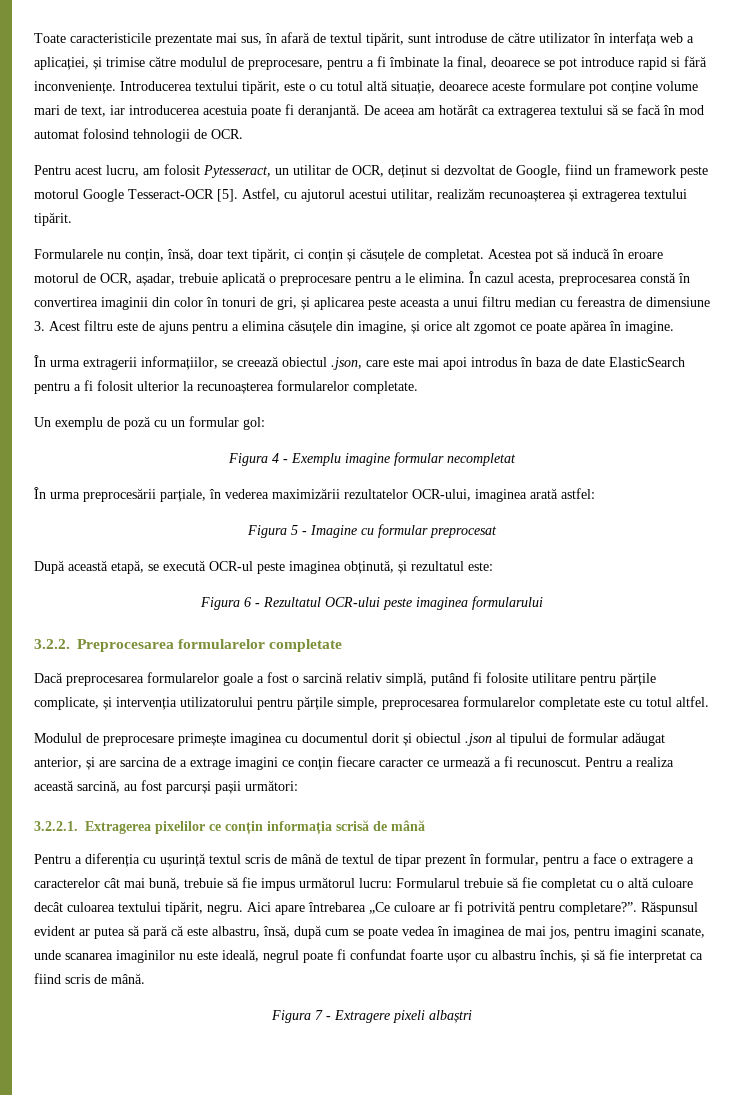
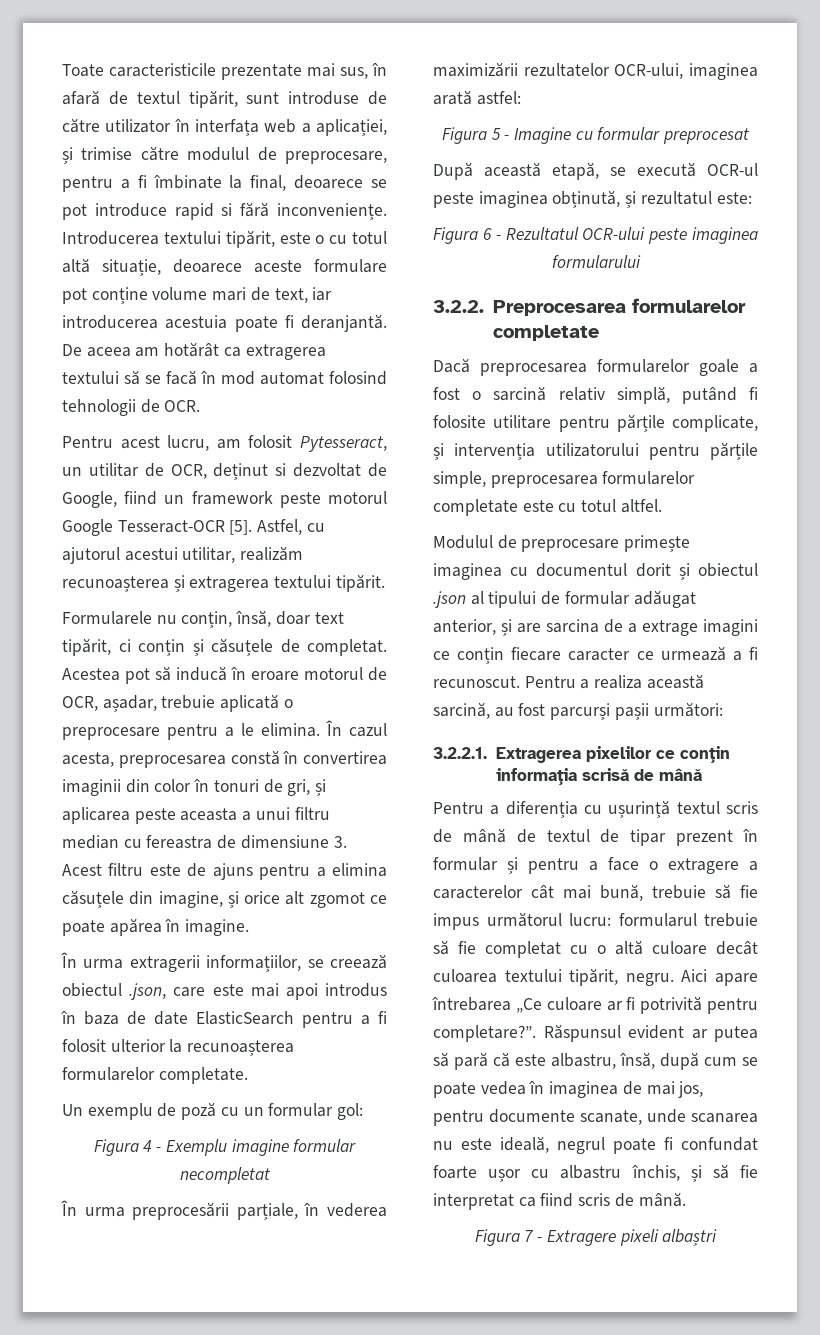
[485,853,539,866] formular, -> [433,857,518,874] formular și
[396,878,460,888] Formularul -> [618,913,697,927] formularul
[614,926,657,939] imagini -> [489,1109,575,1123] documente
[116,950,175,963] imaginilor -> (758, 1118) none

